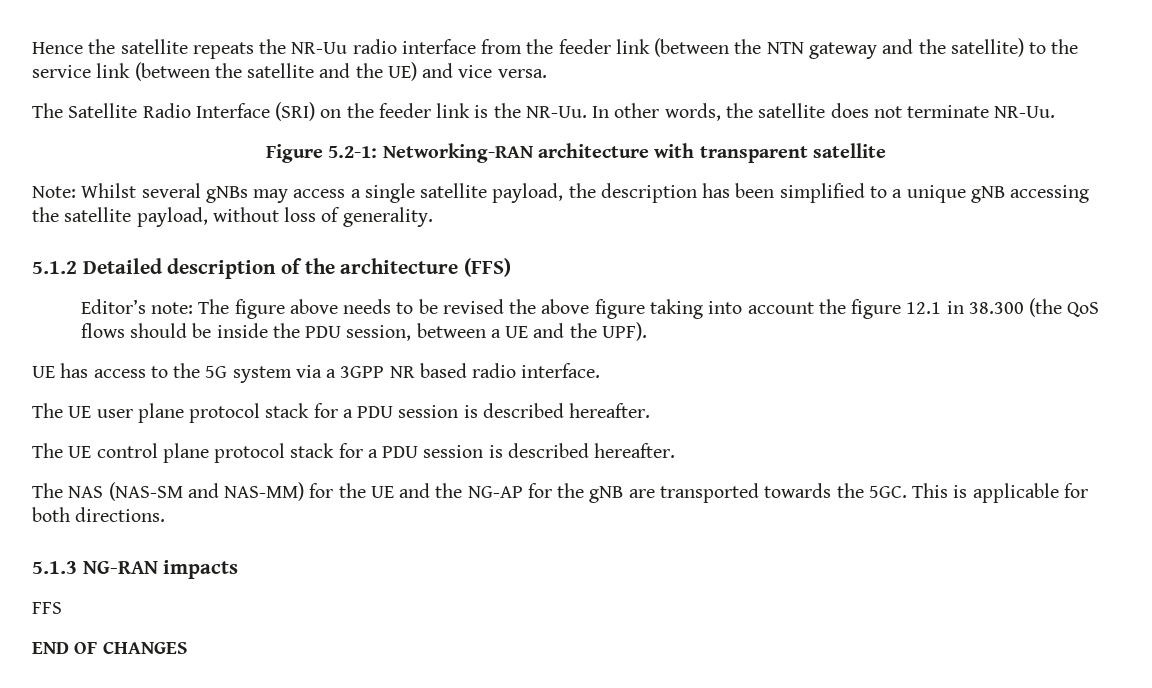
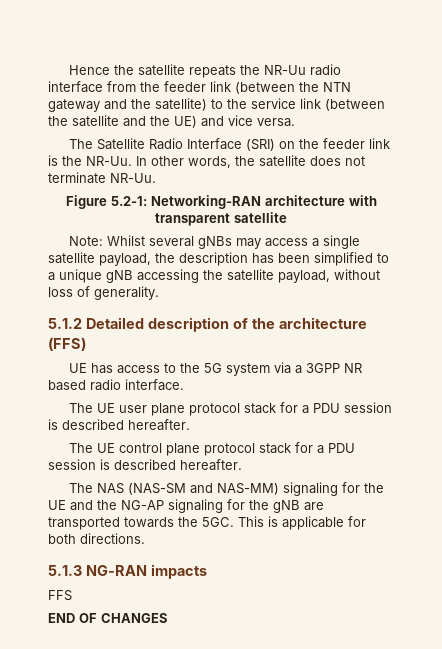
[80,298,1100,319] [80,322,647,341] // Editor’s note: The figure above needs to be revised the above figure taking into account the figure 12.1 in 38.300 (the QoS flows should be inside the PDU session, between a UE and the UPF). -> (86, 344) none
(305, 491) none -> [282,482,338,496] signaling
(523, 492) none -> [168,499,223,513] signaling

